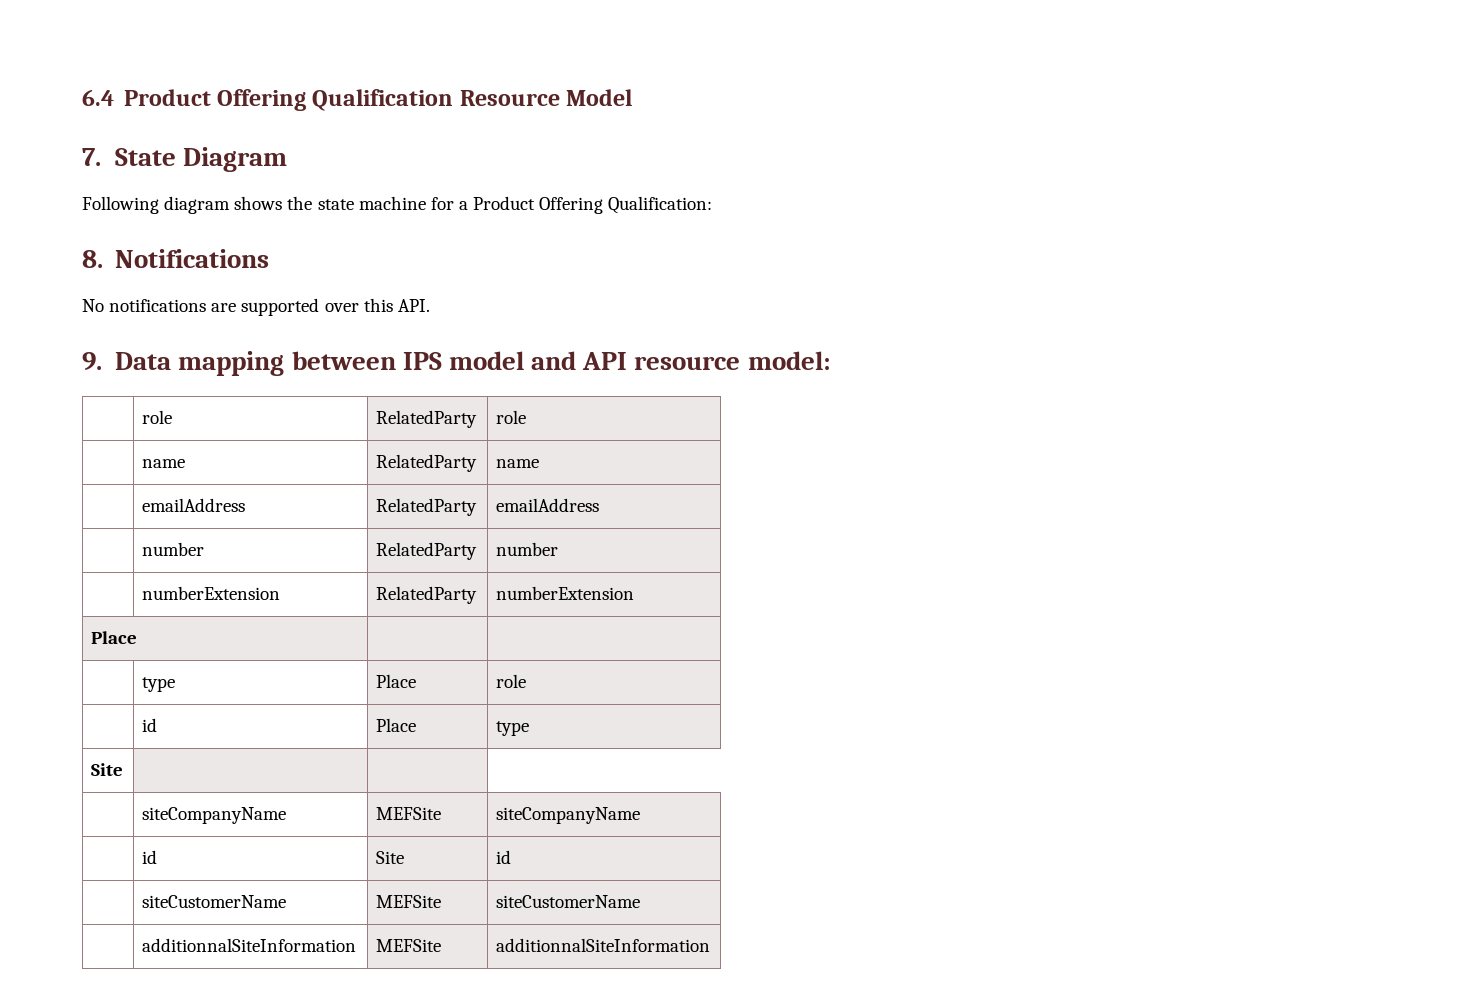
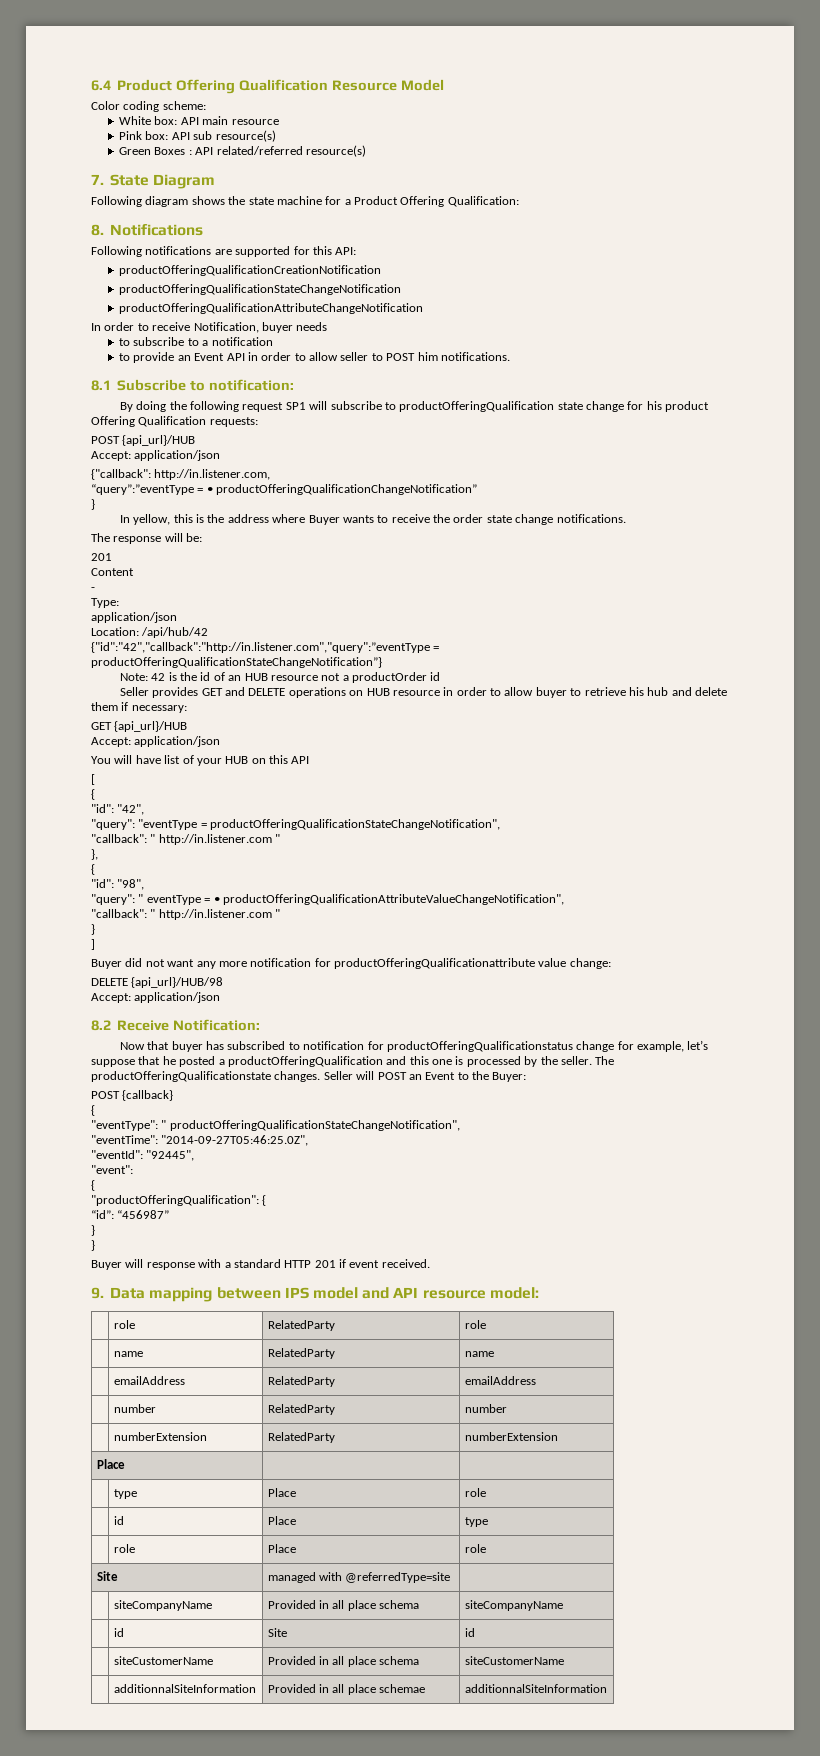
(633, 97) none -> [91,101,206,112] [119,116,279,125] [119,130,276,142] [119,145,366,157] // Color coding scheme: // White box: API main resource // Pink box: API sub resource(s) // Green Boxes : API related/referred resource(s)
[82,299,104,312] No -> [91,246,142,257] Following
[324,298,430,312] over this API. -> [293,246,357,255] [119,265,382,276] [119,284,402,295] [119,303,424,314] [91,322,328,333] [119,337,273,346] [119,352,510,363] [91,379,295,391] [119,401,710,412] [91,416,258,427] [91,435,196,446] [91,450,221,461] [91,469,271,480] [91,484,478,495] [91,499,95,510] [119,514,626,525] [91,533,203,544] [91,553,112,561] [91,568,134,576] [91,587,95,591] [91,598,119,608] [91,612,177,623] [91,627,209,638] [91,642,440,653] [91,657,382,668] [119,672,441,683] [119,687,728,698] [91,702,187,713] [91,721,188,732] [91,736,221,747] [91,755,310,766] [91,774,95,785] [91,789,95,800] [91,804,145,815] [91,819,501,830] [91,834,281,845] [91,849,98,860] [91,864,95,875] [91,879,145,890] [91,894,564,905] [91,909,281,920] [91,924,95,935] [91,939,95,950] [91,958,611,969] [91,977,224,988] [91,992,221,1003] [91,1019,261,1031] [119,1040,709,1052] [91,1056,615,1067] [91,1071,527,1082] [91,1090,174,1101] [91,1105,95,1116] [91,1120,460,1131] [91,1135,309,1146] [91,1150,195,1161] [91,1165,133,1174] [91,1180,95,1191] [91,1195,267,1206] [91,1210,170,1219] [91,1225,95,1236] [91,1240,95,1251] [91,1259,430,1270] for this API: // productOfferingQualificationCreationNotification // productOfferingQualificationStateChangeNotification // productOfferingQualificationAttributeChangeNotification // In order to receive Notification, buyer needs // to subscribe to a notification // to provide an Event API in order to allow seller to POST him notifications. // 8.1 Subscribe to notification: // By doing the following request SP1 will subscribe to productOfferingQualification state change for his product Offering Qualification requests: // POST {api_url}/HUB // Accept: application/json // {"callback": http://in.listener.com, // “query”:”eventType = • productOfferingQualificationChangeNotification” // } // In yellow, this is the address where Buyer wants to receive the order state change notifications. // The response will be: // 201 // Content // - // Type: // application/json // Location: /api/hub/42 // {"id":"42","callback":"http://in.listener.com","query":”eventType = productOfferingQualificationStateChangeNotification”} // Note: 42 is the id of an HUB resource not a productOrder id // Seller provides GET and DELETE operations on HUB resource in order to allow buyer to retrieve his hub and delete them if necessary: // GET {api_url}/HUB // Accept: application/json // You will have list of your HUB on this API // [ // { // "id": "42", // "query": "eventType = productOfferingQualificationStateChangeNotification", // "callback": " http://in.listener.com " // }, // { // "id": "98", // "query": " eventType = • productOfferingQualificationAttributeValueChangeNotification", // "callback": " http://in.listener.com " // } // ] // Buyer did not want any more notification for productOfferingQualificationattribute value change: // DELETE {api_url}/HUB/98 // Accept: application/json // 8.2 Receive Notification: // Now that buyer has subscribed to notification for productOfferingQualificationstatus change for example, let’s suppose that he posted a productOfferingQualification and this one is processed by the seller. The productOfferingQualificationstate changes. Seller will POST an Event to the Buyer: // POST {callback} // { // "eventType": " productOfferingQualificationStateChangeNotification", // "eventTime": "2014-09-27T05:46:25.0Z", // "eventId": "92445", // "event": // { // "productOfferingQualification": { // “id”: “456987” // } // } // Buyer will response with a standard HTTP 201 if event received.
[91,763,124,776] [142,807,287,824] [376,807,442,820] Site | | // | siteCompanyName | MEFSite -> [113,1544,135,1553] [267,1544,296,1553] [464,1544,486,1553] [96,1571,118,1581] [267,1572,451,1583] [113,1600,212,1611] [267,1600,420,1611] | role | Place | role // Site | managed with @referredType=site | // | siteCompanyName | Provided in all place schema
[376,895,442,908] [496,895,641,908] [142,938,357,952] [376,939,442,952] MEFSite | siteCustomerName // | additionnalSiteInformation | MEFSite -> [267,1656,420,1667] [464,1656,564,1665] [113,1684,256,1693] [267,1684,426,1695] Provided in all place schema | siteCustomerName // | additionnalSiteInformation | Provided in all place schemae

